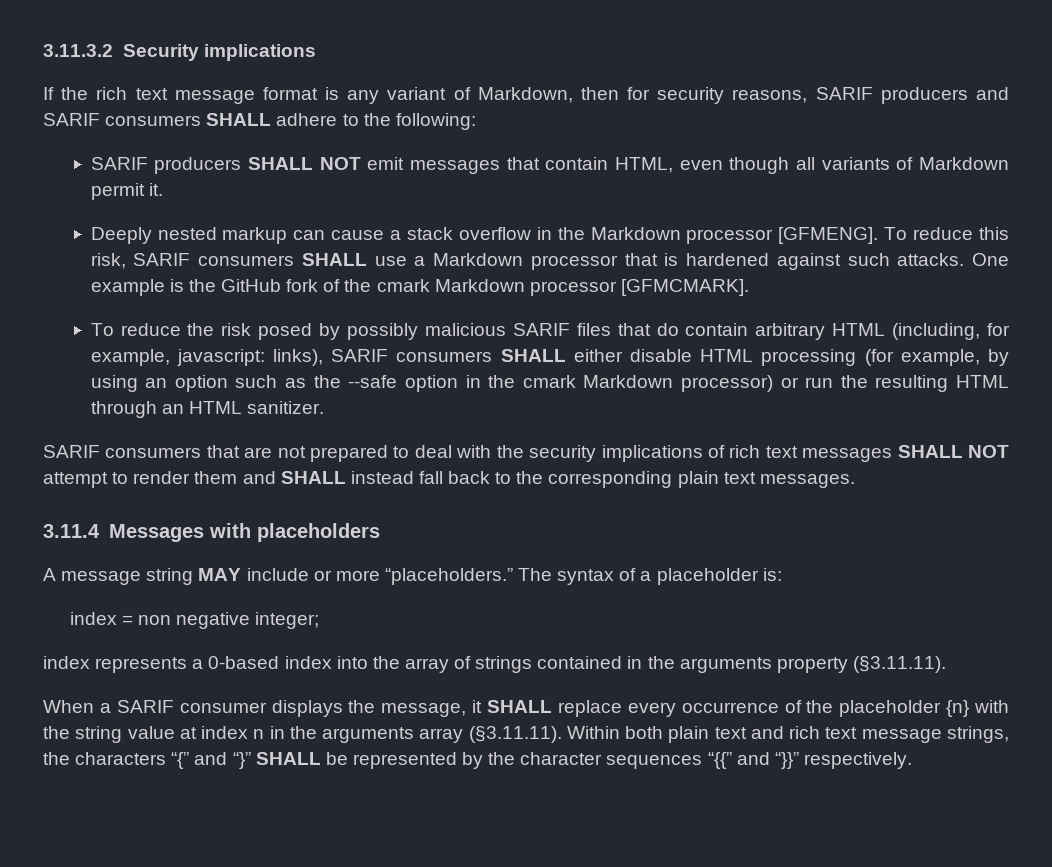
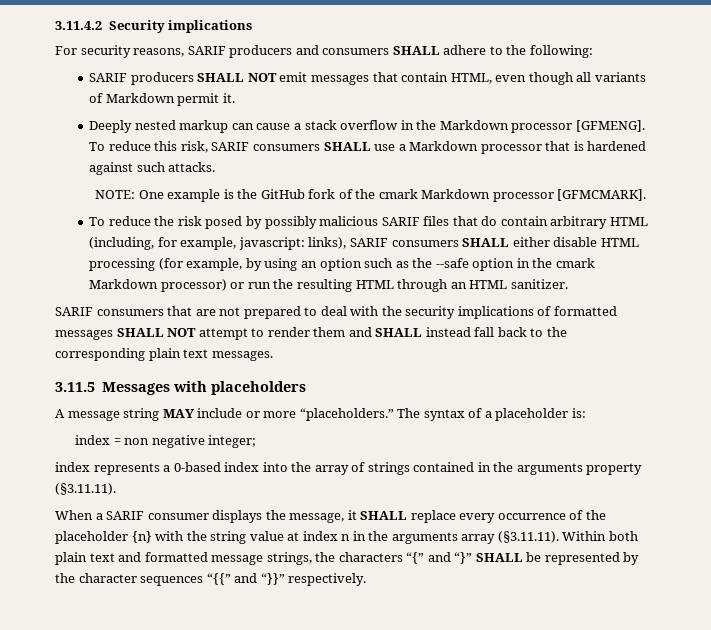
[43,44,113,57] 3.11.3.2 -> [55,21,102,30] 3.11.4.2
[43,87,651,104] If the rich text message format is any variant of Markdown, then for -> [55,46,77,55] For
[43,113,100,126] SARIF -> (319, 50) none
(965, 259) none -> [95,190,136,199] // NOTE:
[729,445,798,458] rich text -> [553,306,617,316] formatted
[43,524,100,538] 3.11.4 -> [55,382,95,392] 3.11.5
[789,726,858,739] rich text -> [144,552,208,562] formatted

